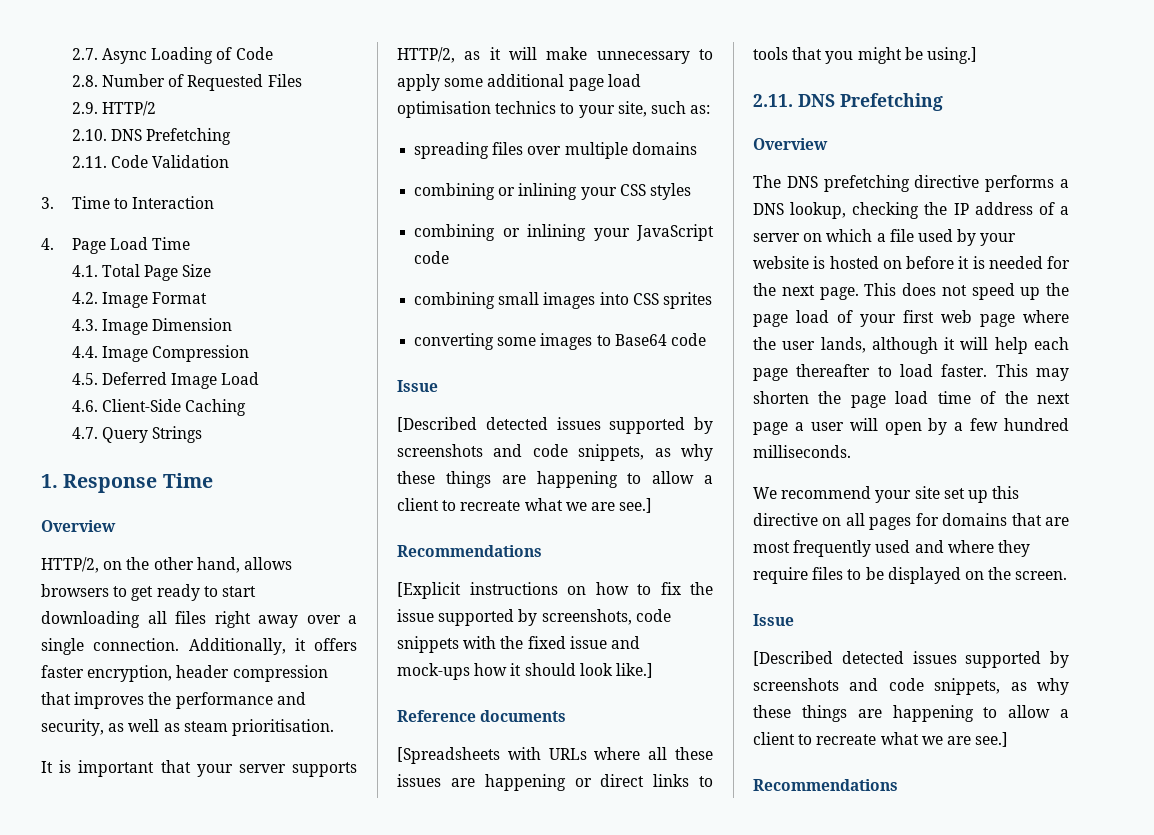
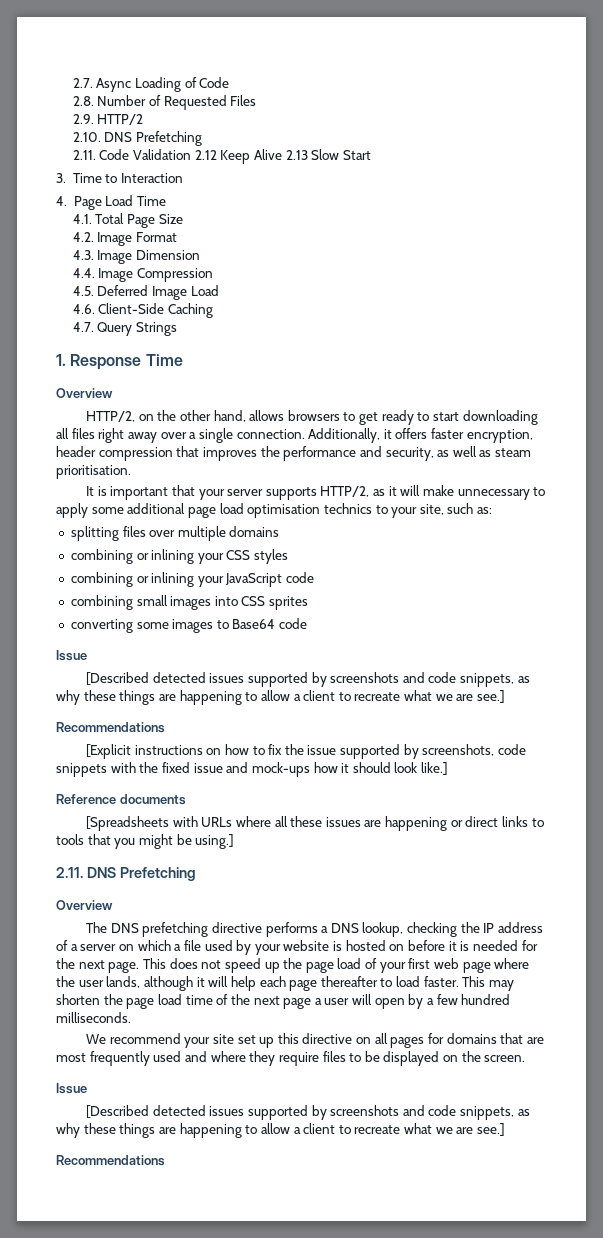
(230, 161) none -> [194,149,371,164] 2.12 Keep Alive 2.13 Slow Start
[414,142,490,159] spreading -> [70,526,119,541] splitting

